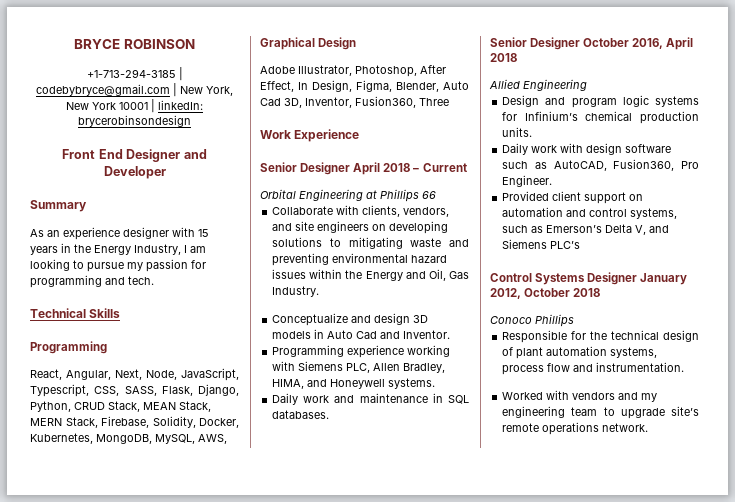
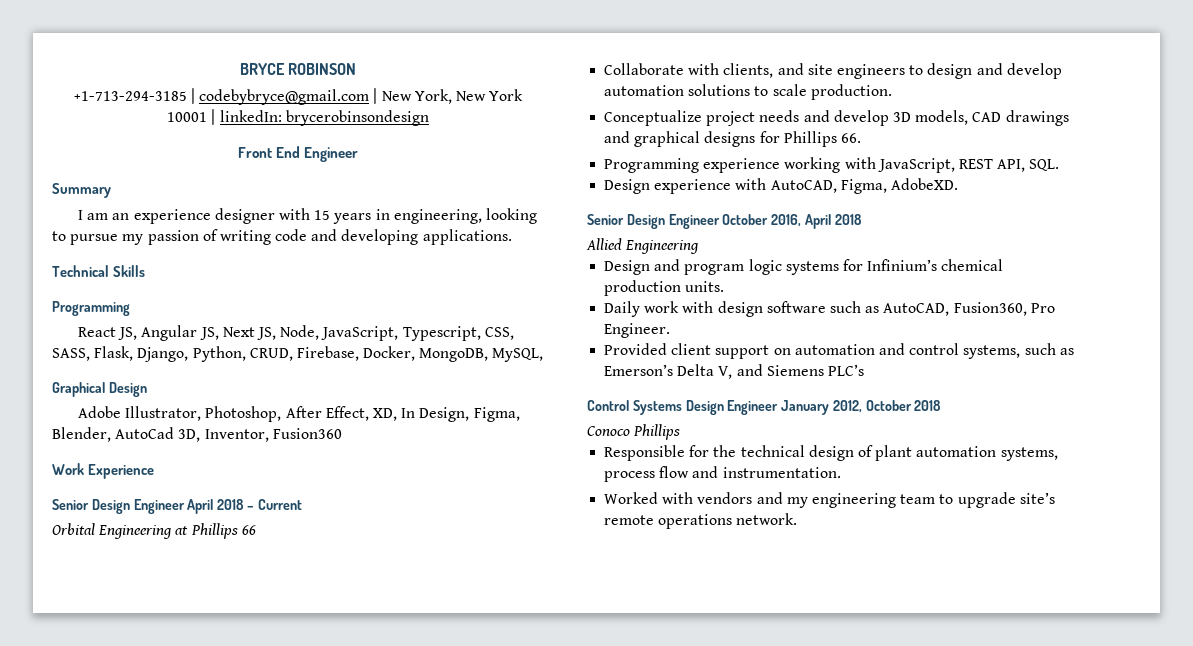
[126,149,207,162] [103,166,166,179] Designer and Developer -> [304,147,359,162] Engineer
[30,229,44,237] As -> [78,210,109,220] I am
[74,244,206,255] the Energy Industry, I am -> [393,209,482,224] engineering,
[191,260,206,269] [30,275,154,288] [30,308,121,318] [30,341,107,354] [30,369,142,380] for programming and tech. // Technical Skills // Programming // React, Angular, Next, -> [202,229,512,245] [52,265,145,277] [52,301,130,316] [78,325,276,341] of writing code and developing applications. // Technical Skills // Programming // React JS, Angular JS, Next JS,
[74,401,211,412] [30,416,239,428] [30,433,93,444] CRUD Stack, MEAN Stack, MERN Stack, Firebase, Solidity, Docker, Kubernetes, -> [249,346,416,361] CRUD, Firebase, Docker,
[198,434,227,444] AWS, -> (544, 355) none
(294, 86) none -> [372,408,397,421] XD,
[443,81,469,90] [260,96,449,108] Auto Cad 3D, Inventor, Fusion360, Three -> [115,427,342,442] AutoCad 3D, Inventor, Fusion360
[300,162,351,175] Designer -> [91,499,185,514] Design Engineer
[403,207,450,217] vendors, -> (774, 70) none
[372,221,449,234] [272,237,469,249] [272,253,448,266] [272,269,469,281] [272,286,320,297] [272,313,429,326] [272,329,451,339] [272,345,451,358] [272,361,446,373] [272,378,436,389] [272,393,469,405] [272,410,330,419] [490,37,581,50] on developing solutions to mitigating waste and preventing environmental hazard issues within the Energy and Oil, Gas Industry. // Conceptualize and design 3D models in Auto Cad and Inventor. // Programming experience working with Siemens PLC, Allen Bradley, HIMA, and Honeywell systems. // Daily work and maintenance in SQL databases. // Senior Designer -> [909,63,1062,79] [604,84,892,100] [604,110,1069,126] [604,131,861,147] [604,157,1060,173] [604,178,958,194] [587,214,720,229] to design and develop automation solutions to scale production. // Conceptualize project needs and develop 3D models, CAD drawings and graphical designs for Phillips 66. // Programming experience working with JavaScript, REST API, SQL. // Design experience with AutoCAD, Figma, AdobeXD. // Senior Design Engineer
[587,272,638,285] Designer -> [685,400,779,415] Design Engineer

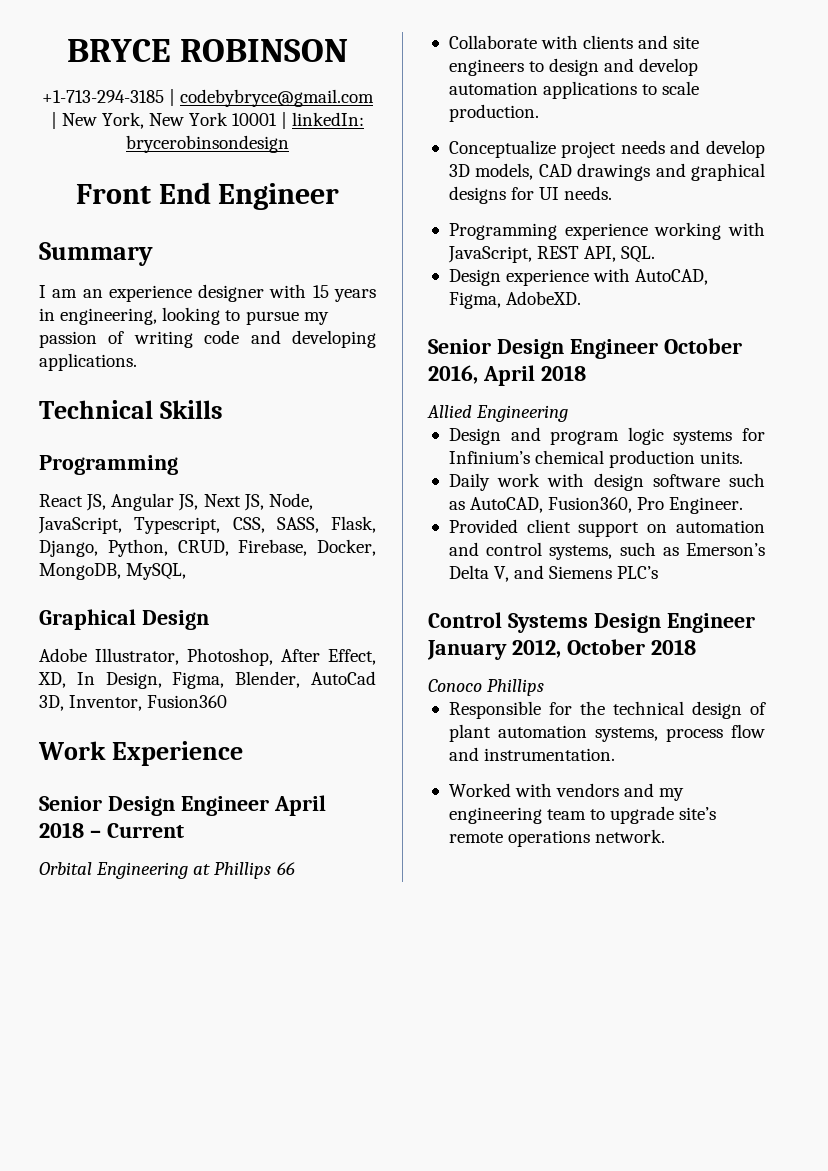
[723,63,774,78] clients, -> [583,35,634,49] clients
[688,84,751,96] solutions -> [543,81,638,99] applications
[783,131,861,147] Phillips 66. -> [539,186,613,200] UI needs.

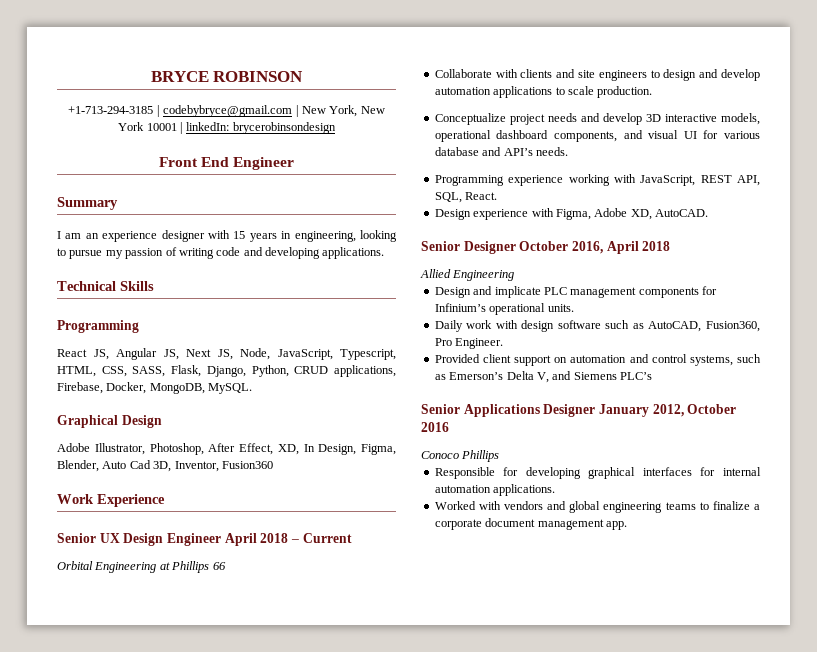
(221, 525) none -> [57,366,96,377] HTML,
[177,540,229,556] CRUD, -> [294,365,397,377] CRUD applications,
[126,563,187,580] MySQL, -> [208,383,253,394] MySQL.
[311,671,377,685] AutoCad -> [102,460,151,469] Auto Cad
(102, 803) none -> [99,533,120,543] UX
[475,163,765,181] [448,186,560,204] models, CAD drawings and graphical designs for UI -> [664,113,760,125] [434,130,760,142] [434,147,533,156] interactive models, operational dashboard components, and visual UI for various database and API’s
[621,246,656,263] SQL. -> [434,192,498,203] SQL, React.
[635,269,709,285] [448,291,582,309] [428,339,658,359] AutoCAD, Figma, AdobeXD. // Senior Design Engineer -> [555,208,708,220] [421,241,516,254] Figma, Adobe XD, AutoCAD. // Senior Designer
[550,427,765,445] [448,450,696,468] program logic systems for Infinium’s chemical production -> [494,286,717,298] [434,303,546,315] implicate PLC management components for Infinium’s operational
[428,612,755,633] Control Systems Design Engineer -> [421,404,596,417] Senior Applications Designer
[650,639,696,655] 2018 -> [421,422,449,432] 2016
[579,701,766,719] [448,724,765,742] [448,747,616,761] [448,783,685,801] [448,806,717,824] [448,829,666,847] the technical design of plant automation systems, process flow and instrumentation. // Worked with vendors and my engineering team to upgrade site’s remote operations network. -> [525,467,761,479] [434,484,556,496] [434,501,760,513] [434,518,627,530] developing graphical interfaces for internal automation applications. // Worked with vendors and global engineering teams to finalize a corporate document management app.

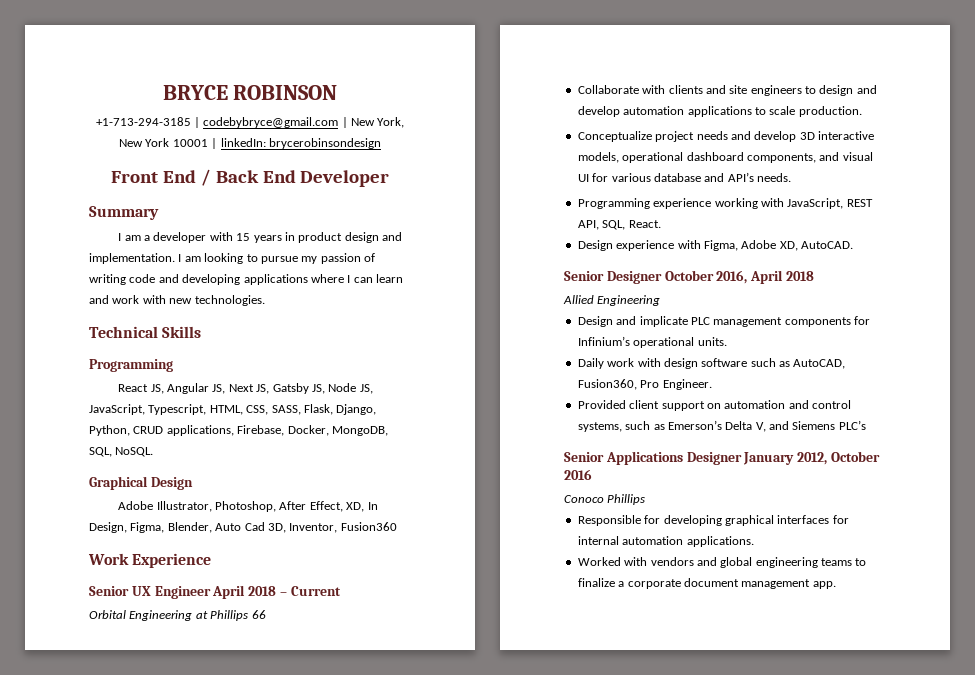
[233,157,295,170] Engineer -> [200,169,390,187] / Back End Developer
[85,230,205,242] an experience designer -> [144,232,207,243] a developer
[294,231,356,242] engineering, -> [298,232,403,243] [89,253,201,264] product design and implementation. I am
[322,247,385,259] applications. -> [243,274,403,285] [89,295,265,306] applications where I can learn and work with new technologies.
[240,348,270,360] Node, -> [272,383,373,394] Gatsby JS, Node JS,
[208,383,253,394] MySQL. -> [89,447,154,457] SQL, NoSQL.
[123,533,164,546] Design -> (151, 591) none

